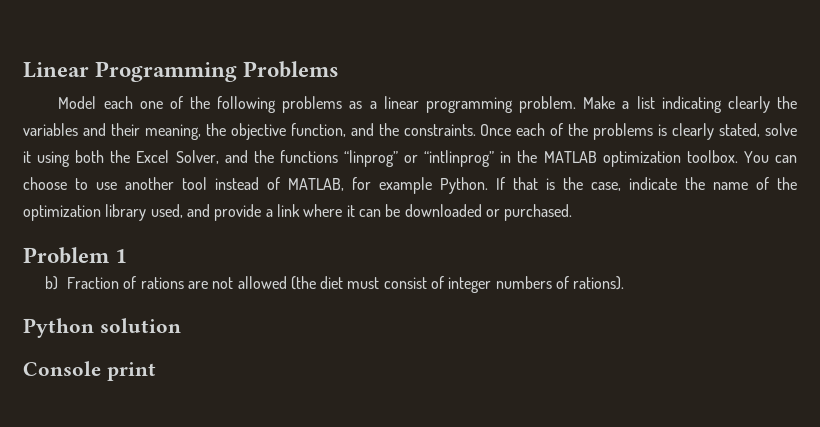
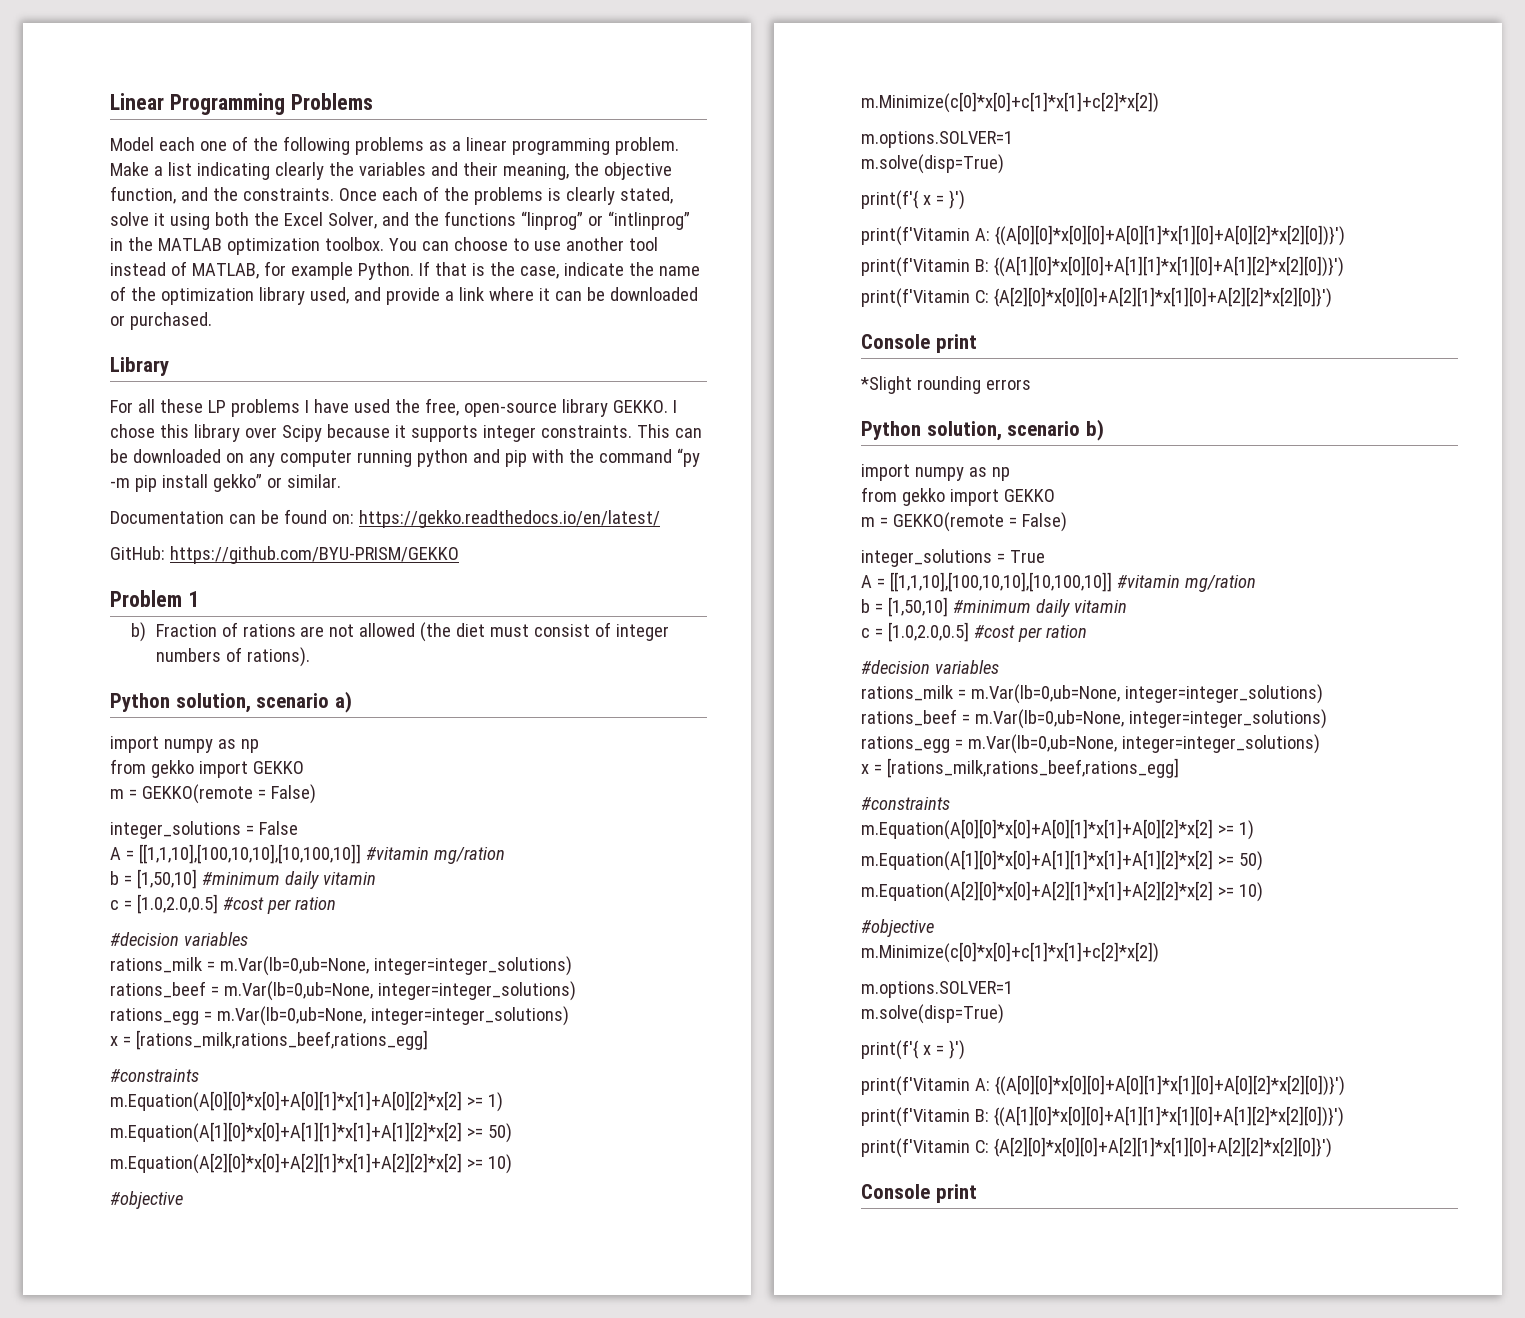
(573, 212) none -> [110,357,169,376] [110,398,677,417] [110,424,702,442] [110,448,700,467] [110,474,341,492] [110,509,660,528] [110,546,459,564] // Library // For all these LP problems I have used the free, open-source library GEKKO. I chose this library over Scipy because it supports integer constraints. This can be downloaded on any computer running python and pip with the command “py -m pip install gekko” or similar. // Documentation can be found on: https://gekko.readthedocs.io/en/latest/ // GitHub: https://github.com/BYU-PRISM/GEKKO
[99,318,181,333] solution -> [175,691,352,713] [110,736,259,753] [110,759,304,778] [110,784,316,804] [110,821,298,839] [110,844,505,864] [110,869,376,889] [110,894,336,914] [110,932,248,946] [110,956,572,976] [110,981,576,1001] [110,1006,569,1026] [110,1030,428,1050] [110,1069,199,1082] [110,1091,503,1112] [110,1122,512,1143] [110,1153,512,1174] [110,1191,183,1209] [861,92,1159,113] [861,131,1013,148] [861,154,1004,174] [861,190,965,210] [861,225,1345,246] [861,256,1344,277] [861,287,1332,308] [861,334,977,353] [860,376,1031,394] [861,419,1104,441] [861,464,1010,481] [861,487,1055,506] [861,512,1067,532] [861,549,1045,567] [861,572,1256,592] [861,597,1127,617] [861,622,1087,642] [861,660,999,674] [861,684,1323,704] [861,709,1327,729] [861,734,1320,754] [861,758,1179,778] [861,797,950,810] [861,819,1254,840] [861,850,1263,871] [861,881,1263,902] [861,919,934,937] [861,942,1159,963] [861,981,1013,998] [861,1004,1004,1024] [861,1040,965,1060] [861,1075,1345,1096] [861,1106,1344,1127] [861,1137,1332,1158] solution, scenario a) // import numpy as np // from gekko import GEKKO // m = GEKKO(remote = False) // integer_solutions = False // A = [[1,1,10],[100,10,10],[10,100,10]] #vitamin mg/ration // b = [1,50,10] #minimum daily vitamin // c = [1.0,2.0,0.5] #cost per ration // #decision variables // rations_milk = m.Var(lb=0,ub=None, integer=integer_solutions) // rations_beef = m.Var(lb=0,ub=None, integer=integer_solutions) // rations_egg = m.Var(lb=0,ub=None, integer=integer_solutions) // x = [rations_milk,rations_beef,rations_egg] // #constraints // m.Equation(A[0][0]*x[0]+A[0][1]*x[1]+A[0][2]*x[2] >= 1) // m.Equation(A[1][0]*x[0]+A[1][1]*x[1]+A[1][2]*x[2] >= 50) // m.Equation(A[2][0]*x[0]+A[2][1]*x[1]+A[2][2]*x[2] >= 10) // #objective // m.Minimize(c[0]*x[0]+c[1]*x[1]+c[2]*x[2]) // m.options.SOLVER=1 // m.solve(disp=True) // print(f'{ x = }') // print(f'Vitamin A: {(A[0][0]*x[0][0]+A[0][1]*x[1][0]+A[0][2]*x[2][0])}') // print(f'Vitamin B: {(A[1][0]*x[0][0]+A[1][1]*x[1][0]+A[1][2]*x[2][0])}') // print(f'Vitamin C: {A[2][0]*x[0][0]+A[2][1]*x[1][0]+A[2][2]*x[2][0]}') // Console print // *Slight rounding errors // Python solution, scenario b) // import numpy as np // from gekko import GEKKO // m = GEKKO(remote = False) // integer_solutions = True // A = [[1,1,10],[100,10,10],[10,100,10]] #vitamin mg/ration // b = [1,50,10] #minimum daily vitamin // c = [1.0,2.0,0.5] #cost per ration // #decision variables // rations_milk = m.Var(lb=0,ub=None, integer=integer_solutions) // rations_beef = m.Var(lb=0,ub=None, integer=integer_solutions) // rations_egg = m.Var(lb=0,ub=None, integer=integer_solutions) // x = [rations_milk,rations_beef,rations_egg] // #constraints // m.Equation(A[0][0]*x[0]+A[0][1]*x[1]+A[0][2]*x[2] >= 1) // m.Equation(A[1][0]*x[0]+A[1][1]*x[1]+A[1][2]*x[2] >= 50) // m.Equation(A[2][0]*x[0]+A[2][1]*x[1]+A[2][2]*x[2] >= 10) // #objective // m.Minimize(c[0]*x[0]+c[1]*x[1]+c[2]*x[2]) // m.options.SOLVER=1 // m.solve(disp=True) // print(f'{ x = }') // print(f'Vitamin A: {(A[0][0]*x[0][0]+A[0][1]*x[1][0]+A[0][2]*x[2][0])}') // print(f'Vitamin B: {(A[1][0]*x[0][0]+A[1][1]*x[1][0]+A[1][2]*x[2][0])}') // print(f'Vitamin C: {A[2][0]*x[0][0]+A[2][1]*x[1][0]+A[2][2]*x[2][0]}')

